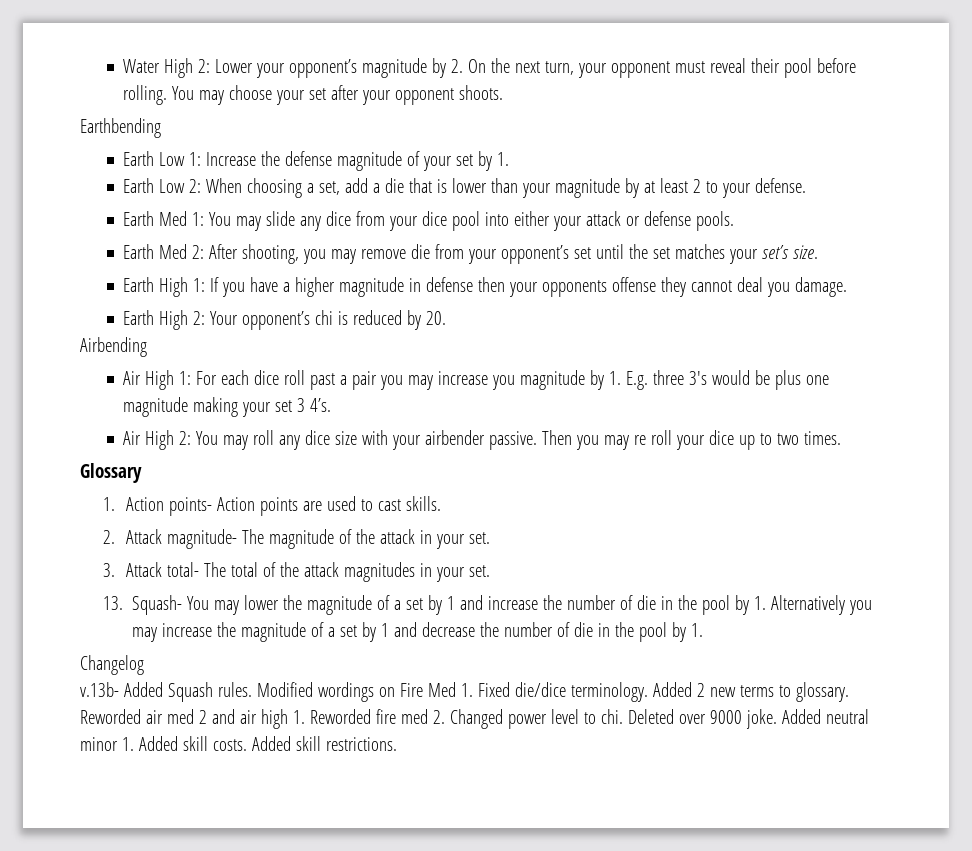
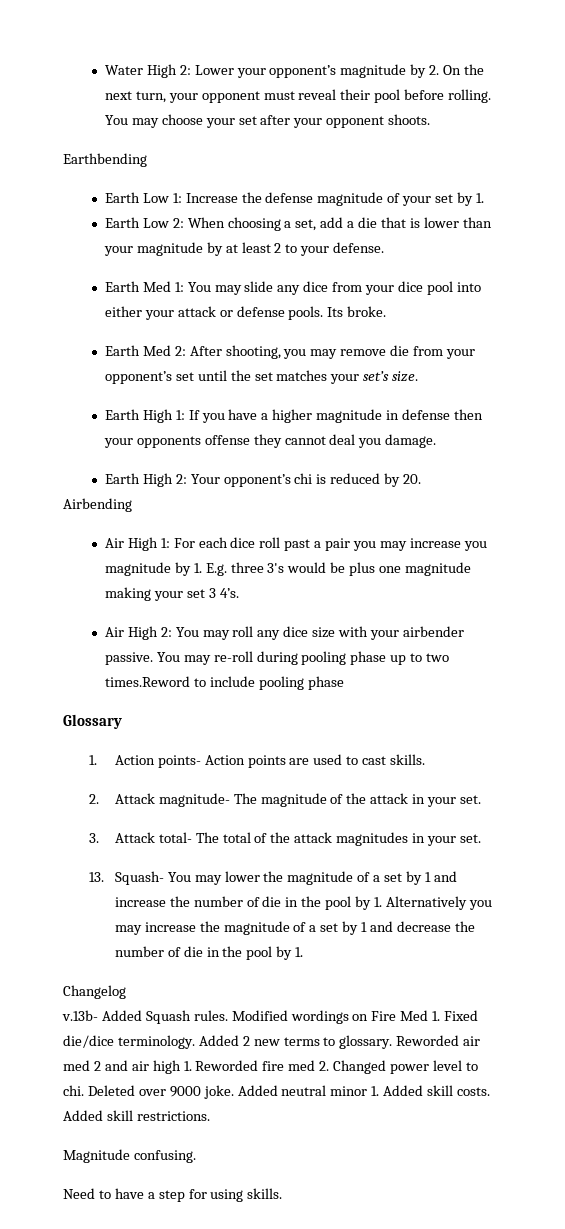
(735, 221) none -> [327,306,387,317] Its broke.
[542,430,842,450] Then you may re roll your dice up to two times. -> [156,651,450,665] [104,676,344,690] You may re-roll during pooling phase up to two times.Reword to include pooling phase
(397, 744) none -> [63,1149,196,1163] [63,1188,283,1202] // Magnitude confusing. // Need to have a step for using skills.

